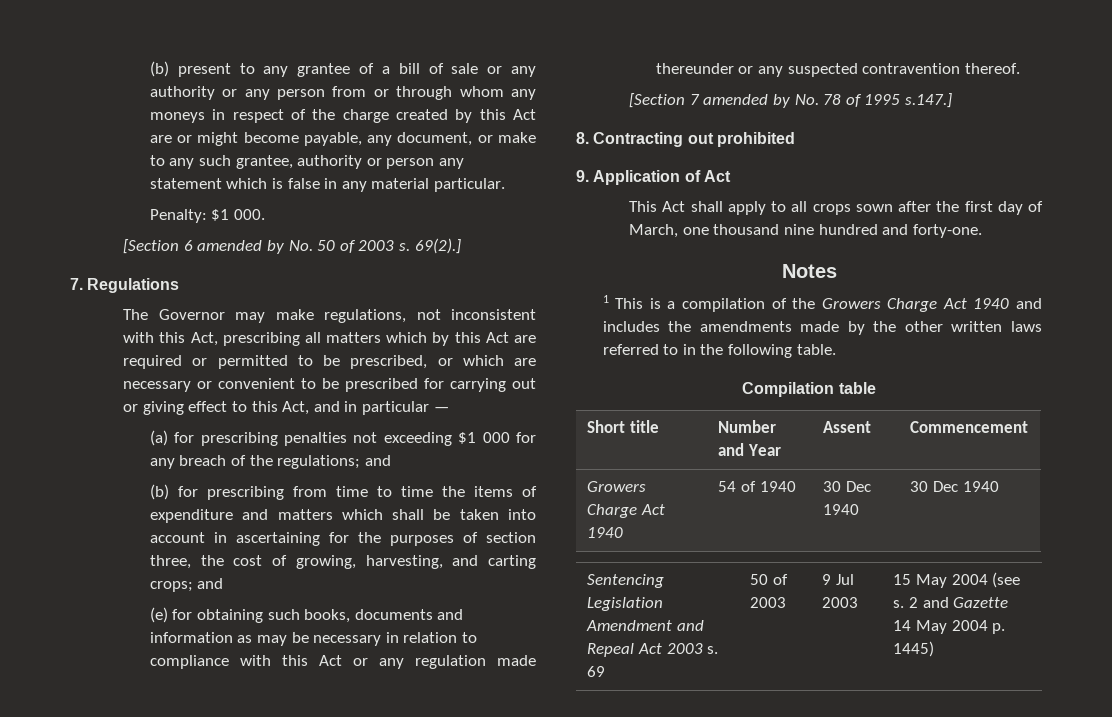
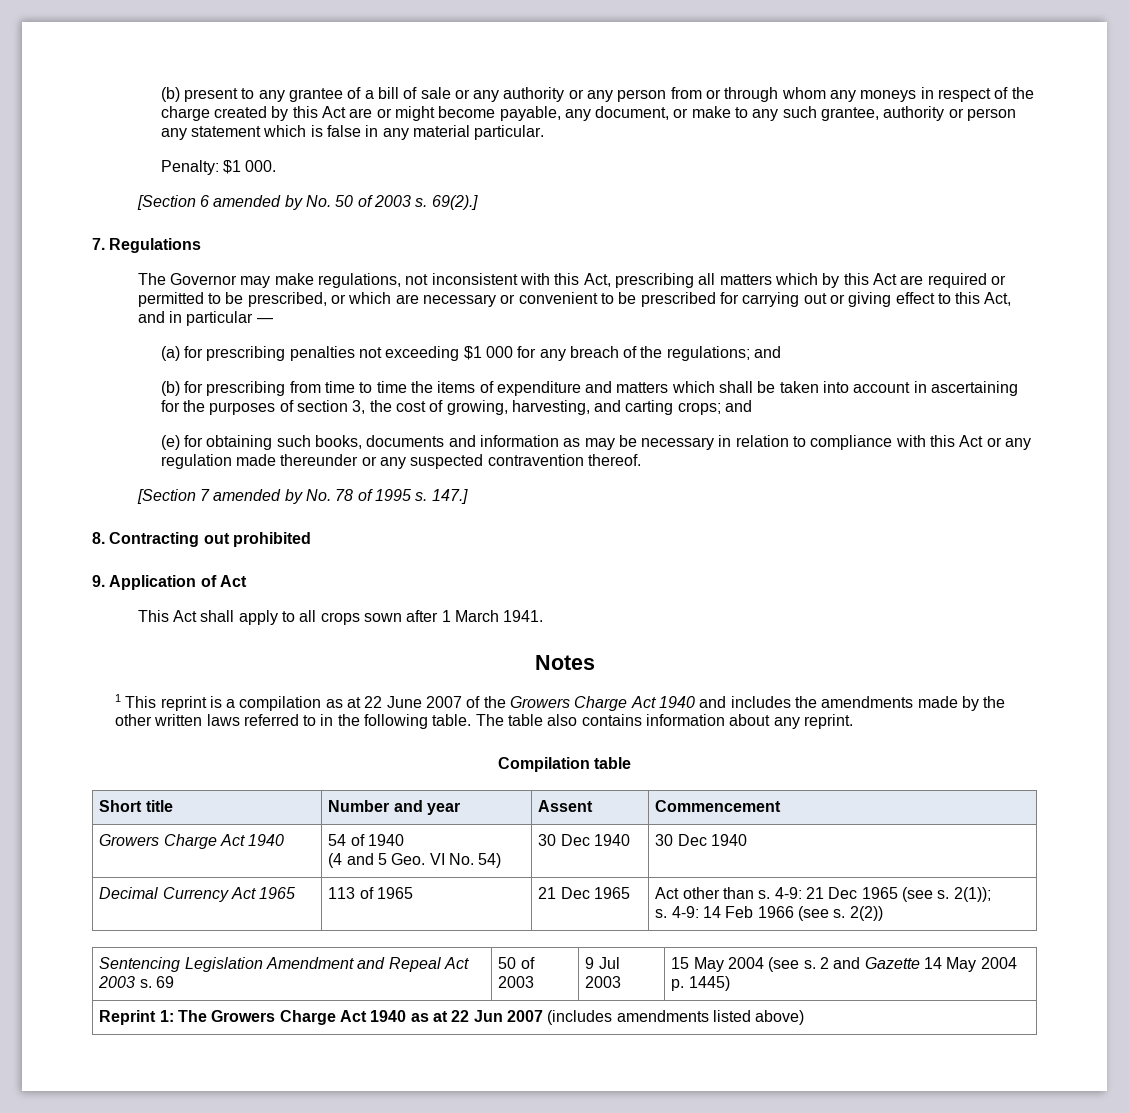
[149,555,191,569] three, -> [352,400,366,414] 3,
[904,93,952,108] s.147.] -> [415,489,468,504] s. 147.]
[936,201,1043,215] [629,224,982,238] the first day of March, one thousand nine hundred and forty-one. -> [441,610,544,622] 1 March 1941.
(644, 303) none -> [160,696,207,711] reprint
(765, 305) none -> [325,696,463,708] as at 22 June 2007
(836, 349) none -> [475,714,853,729] The table also contains information about any reprint.
[748,444,782,456] Year -> [427,802,461,815] year
(796, 486) none -> [328,853,502,868] // (4 and 5 Geo. VI No. 54)
(999, 486) none -> [99,887,296,902] [328,887,414,899] [538,887,631,899] [655,887,991,902] [655,906,883,921] // Decimal Currency Act 1965 | 113 of 1965 | 21 Dec 1965 | Act other than s. 4-9: 21 Dec 1965 (see s. 2(1)); // s. 4-9: 14 Feb 1966 (see s. 2(2))
(935, 649) none -> [99,1010,805,1025] // Reprint 1: The Growers Charge Act 1940 as at 22 Jun 2007 (includes amendments listed above)

